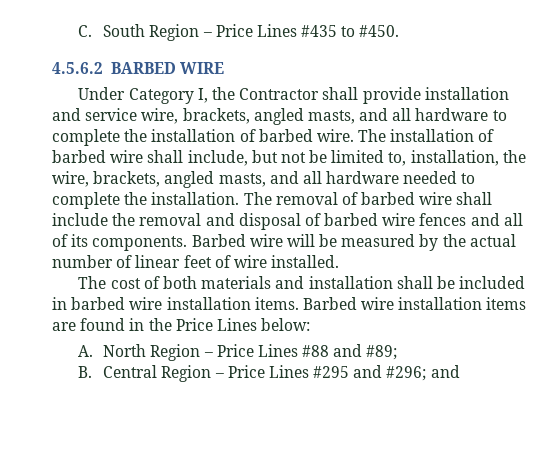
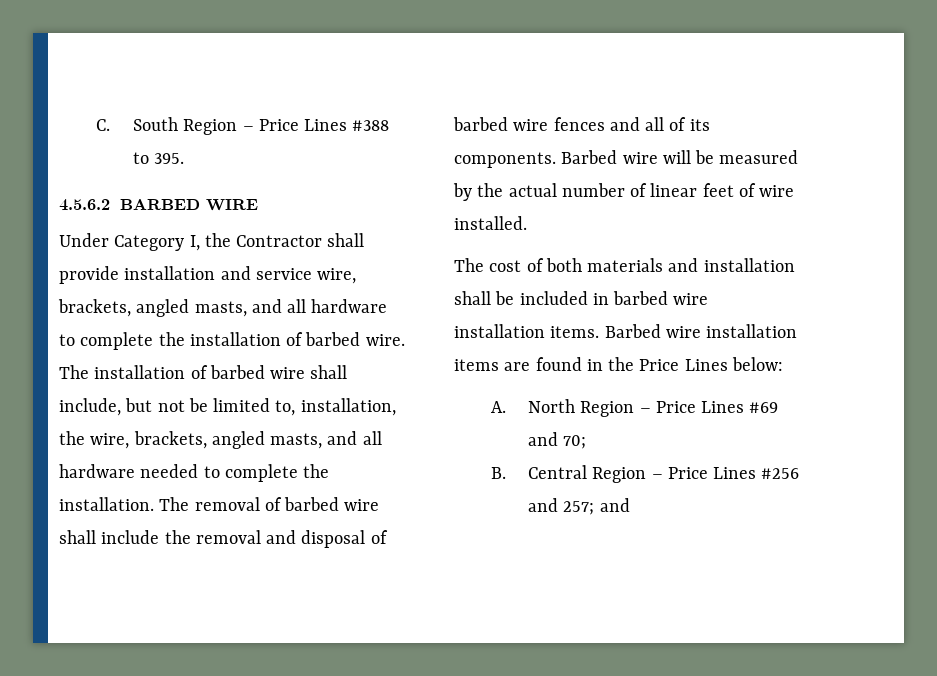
[301,25,400,37] #435 to #450. -> [352,120,390,131] [133,152,185,164] #388 to 395.
[302,344,398,360] #88 and #89; -> [749,402,779,413] [528,432,587,449] #69 and 70;
[313,365,427,381] #295 and #296; -> [761,468,800,479] [528,498,595,515] #256 and 257;

